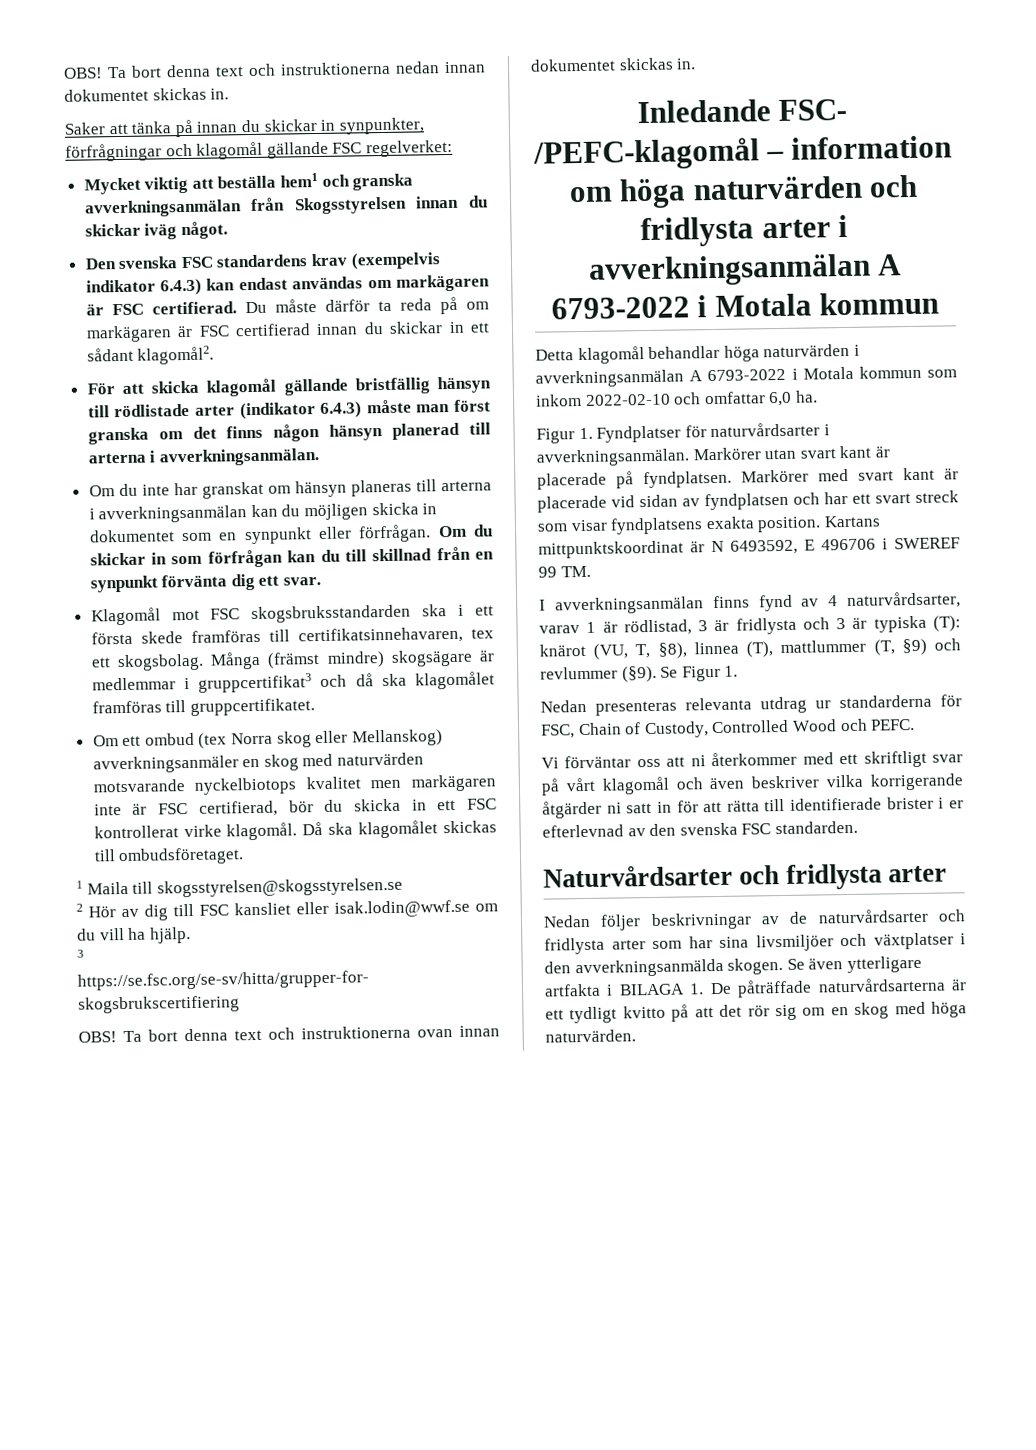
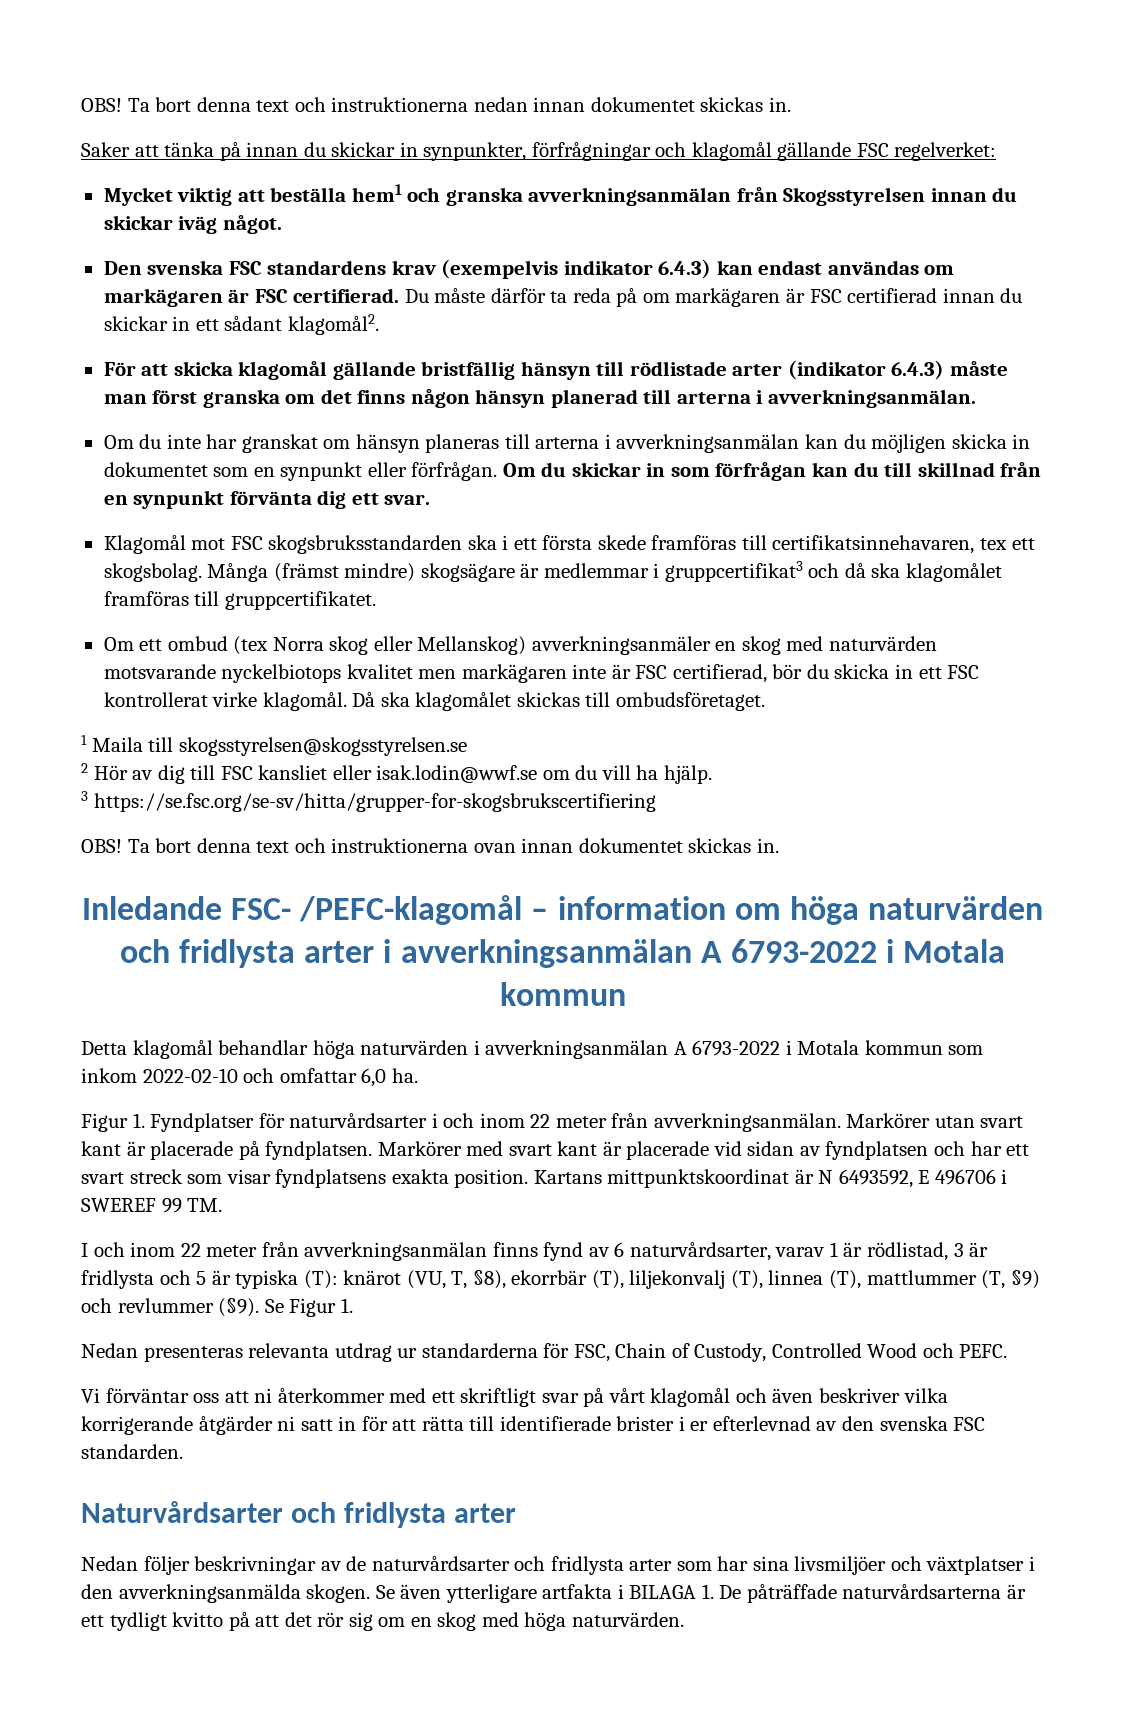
(830, 430) none -> [443,1113,649,1128] och inom 22 meter från
(546, 605) none -> [93,1242,299,1257] och inom 22 meter från
[828,595,839,607] 4 -> [614,1242,625,1257] 6
[836,618,847,630] 3 -> [196,1271,207,1285] 5
(688, 650) none -> [511,1270,763,1289] ekorrbär (T), liljekonvalj (T),

